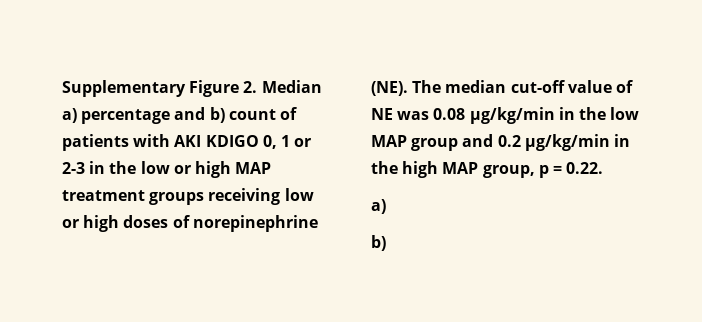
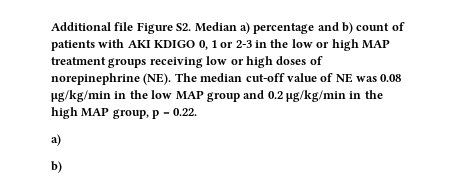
[62,80,258,97] Supplementary Figure 2. -> [51,22,192,34] Additional file Figure S2.

